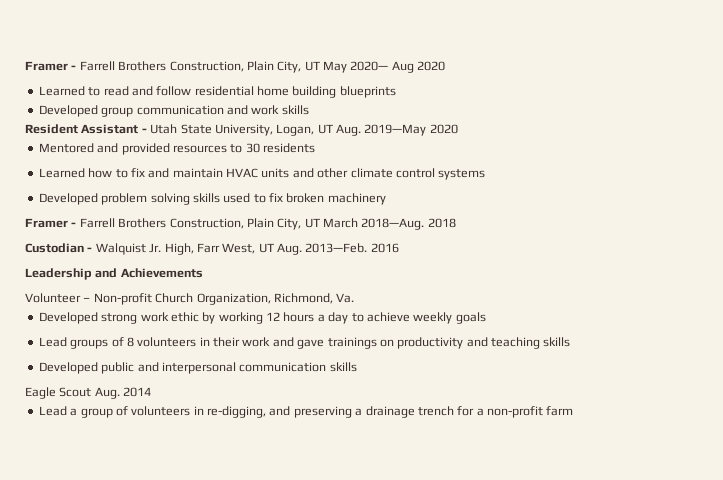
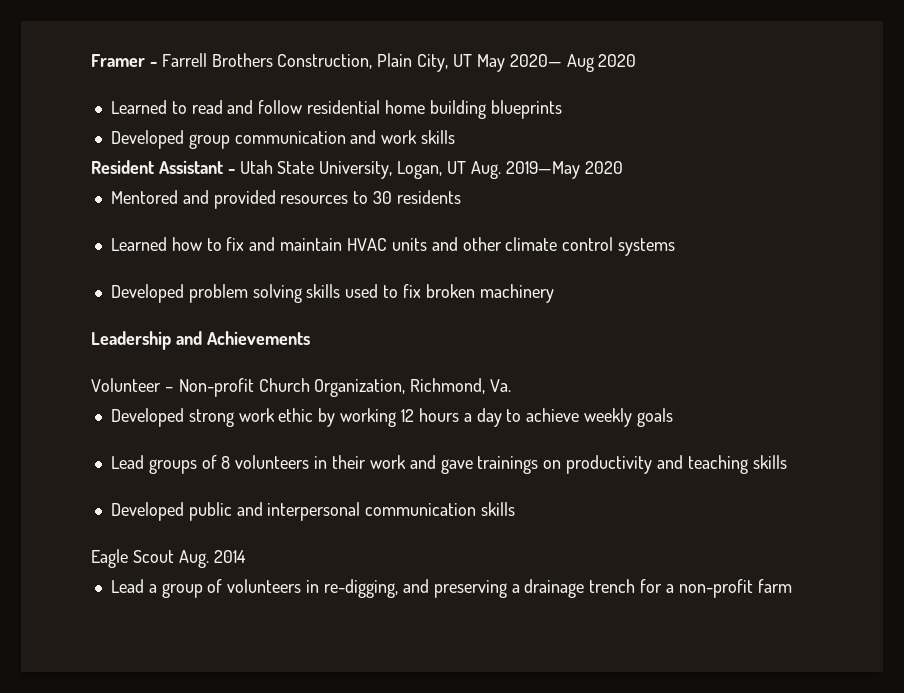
[25,218,456,230] [25,243,399,255] // Framer - Farrell Brothers Construction, Plain City, UT March 2018—Aug. 2018 // Custodian - Walquist Jr. High, Farr West, UT Aug. 2013—Feb. 2016 -> (554, 293) none

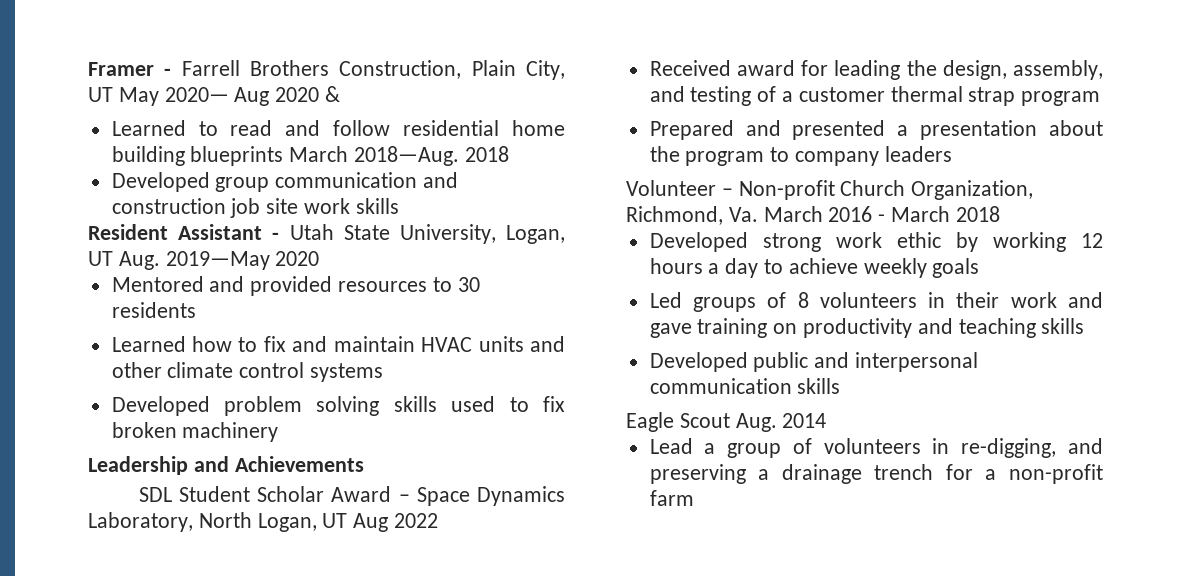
(637, 60) none -> [325,86,341,102] &
(562, 109) none -> [289,146,509,166] March 2018—Aug. 2018
(377, 137) none -> [111,198,299,218] construction job site
(310, 338) none -> [138,486,565,506] [88,512,439,532] [649,60,1103,80] [649,86,1101,106] [649,120,1103,140] [649,146,952,166] // SDL Student Scholar Award – Space Dynamics Laboratory, North Logan, UT Aug 2022 // Received award for leading the design, assembly, and testing of a customer thermal strap program // Prepared and presented a presentation about the program to company leaders
(512, 385) none -> [763,206,1000,222] March 2016 - March 2018
[110,455,144,469] Lead -> [649,292,682,308] Led
[477,456,539,474] trainings -> [697,318,768,338] training

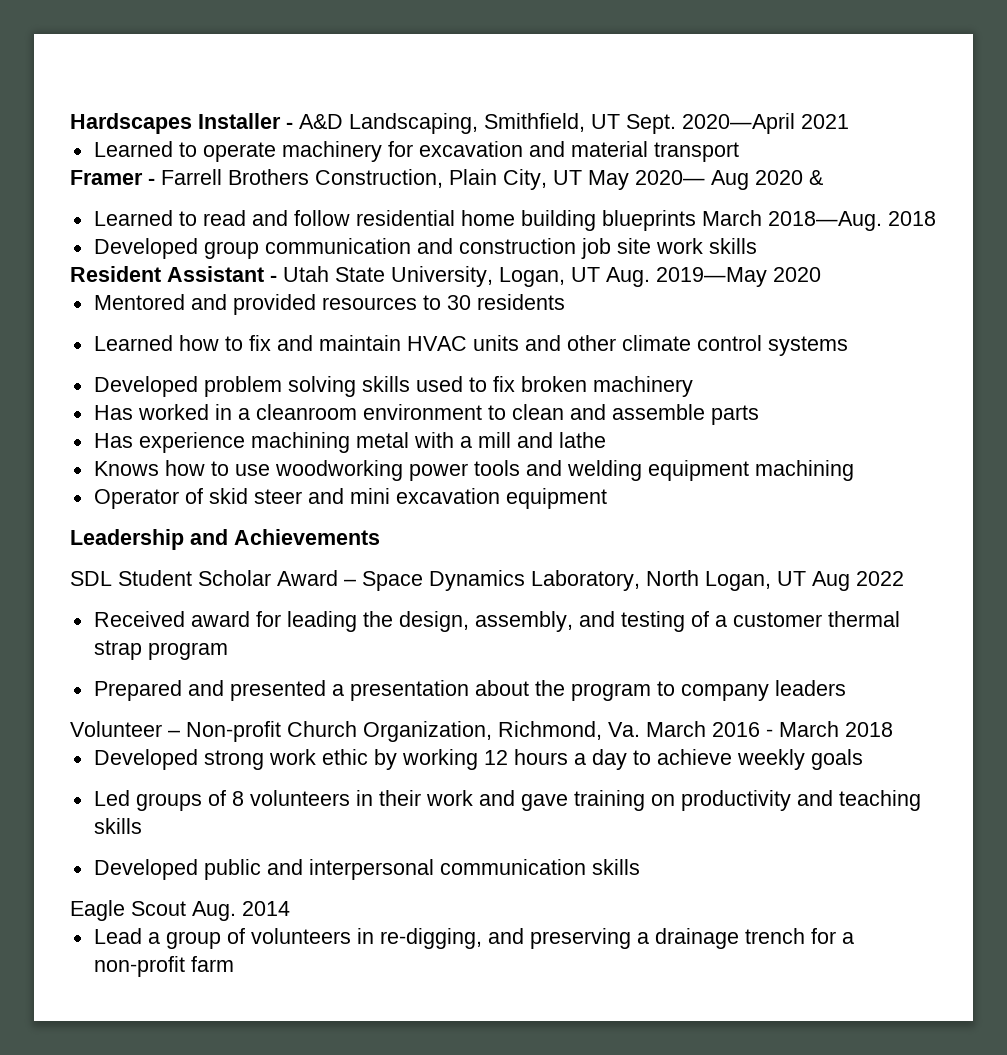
(88, 69) none -> [70,113,849,134] [93,141,739,162] Hardscapes Installer - A&D Landscaping, Smithfield, UT Sept. 2020—April 2021 // Learned to operate machinery for excavation and material transport //
(279, 432) none -> [93,404,759,425] [93,432,606,453] [93,460,854,481] [93,488,607,509] // Has worked in a cleanroom environment to clean and assemble parts // Has experience machining metal with a mill and lathe // Knows how to use woodworking power tools and welding equipment machining // Operator of skid steer and mini excavation equipment

